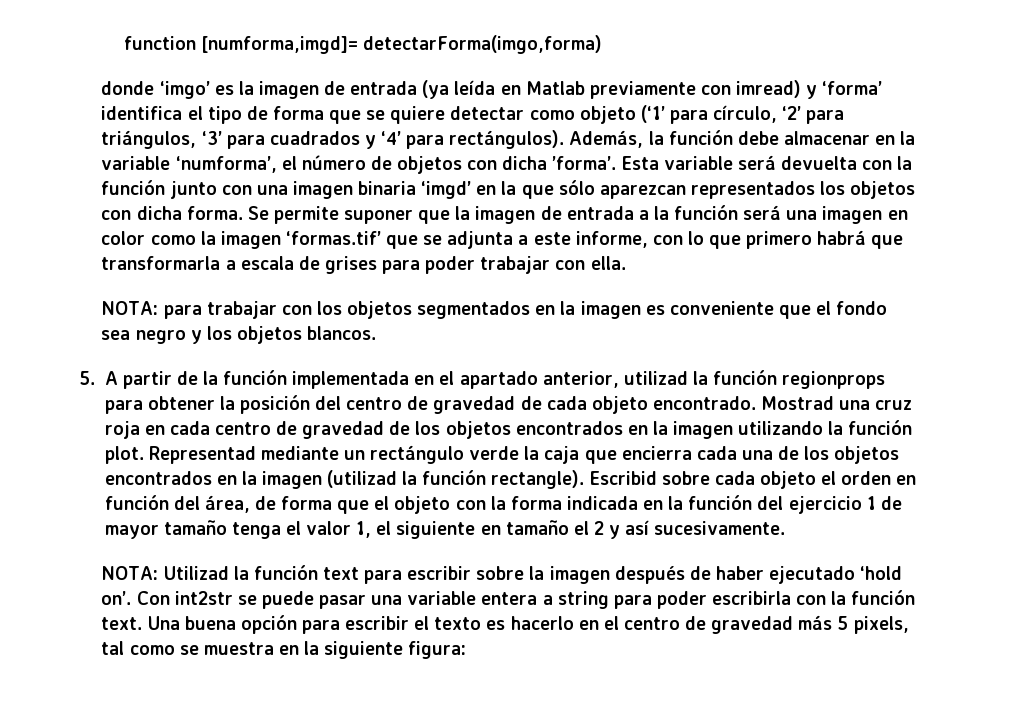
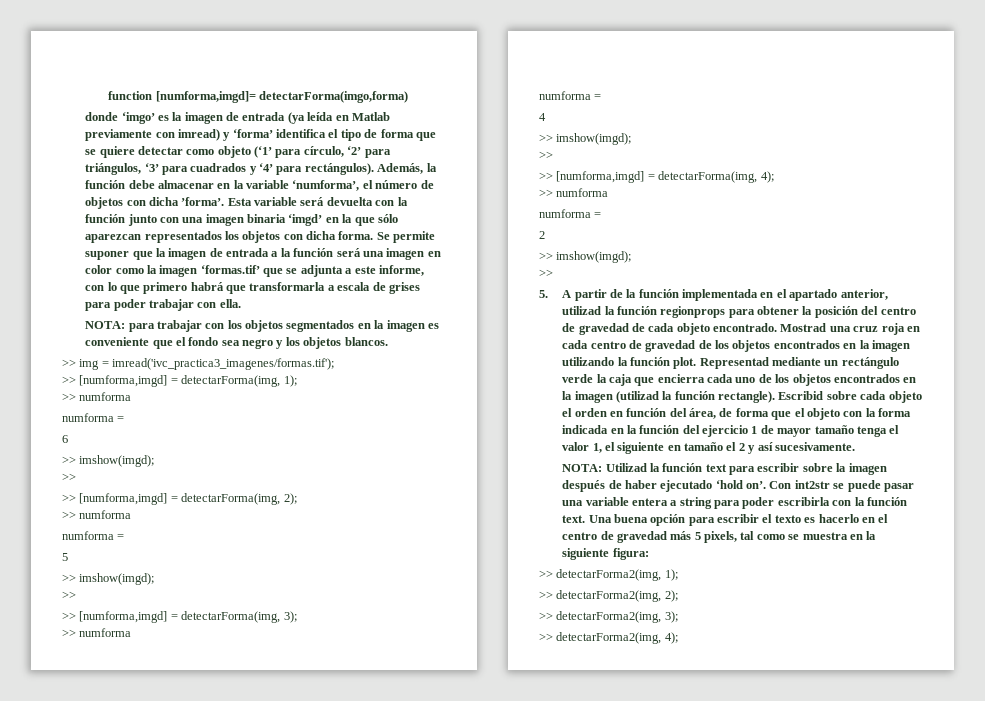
(377, 333) none -> [62,358,335,370] [62,375,297,387] [62,392,132,401] [62,413,125,422] [62,435,68,443] [62,455,155,467] [62,473,76,481] [62,493,297,505] [62,510,132,519] [62,531,125,540] [62,553,68,561] [62,573,155,585] [62,591,76,599] [62,611,297,623] [62,628,132,637] [539,91,602,100] [539,113,546,121] [539,133,632,145] [539,151,553,159] [539,171,774,183] [539,188,609,197] [539,209,602,218] [539,231,545,239] [539,251,632,263] [539,269,553,277] // >> img = imread('ivc_practica3_imagenes/formas.tif'); // >> [numforma,imgd] = detectarForma(img, 1); // >> numforma // numforma = // 6 // >> imshow(imgd); // >> // >> [numforma,imgd] = detectarForma(img, 2); // >> numforma // numforma = // 5 // >> imshow(imgd); // >> // >> [numforma,imgd] = detectarForma(img, 3); // >> numforma // numforma = // 4 // >> imshow(imgd); // >> // >> [numforma,imgd] = detectarForma(img, 4); // >> numforma // numforma = // 2 // >> imshow(imgd); // >>
[741,450,773,460] una -> [735,377,756,383] uno
(467, 650) none -> [539,569,678,581] [539,590,678,602] [539,611,678,623] [539,632,678,644] // >> detectarForma2(img, 1); // >> detectarForma2(img, 2); // >> detectarForma2(img, 3); // >> detectarForma2(img, 4);

